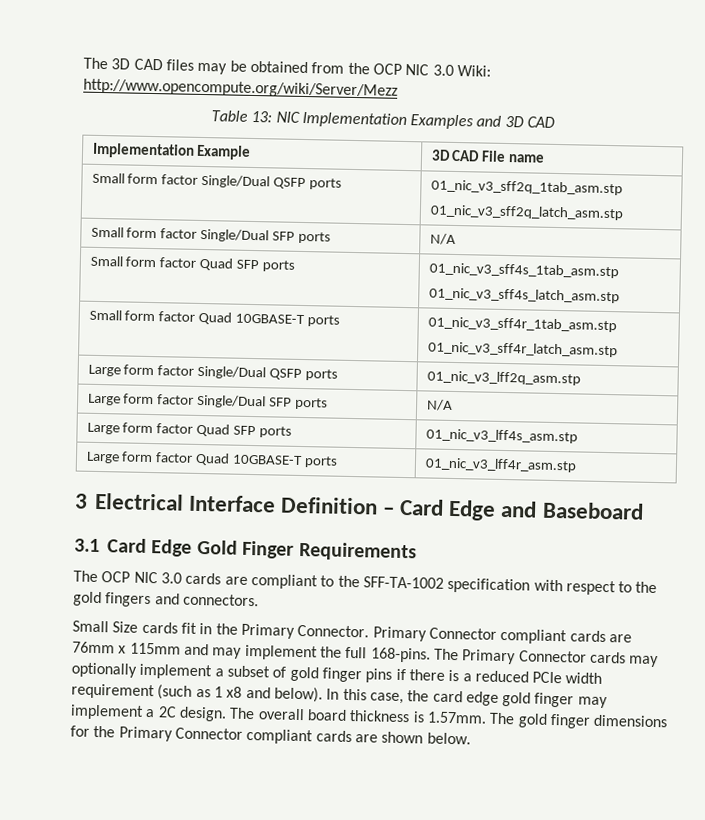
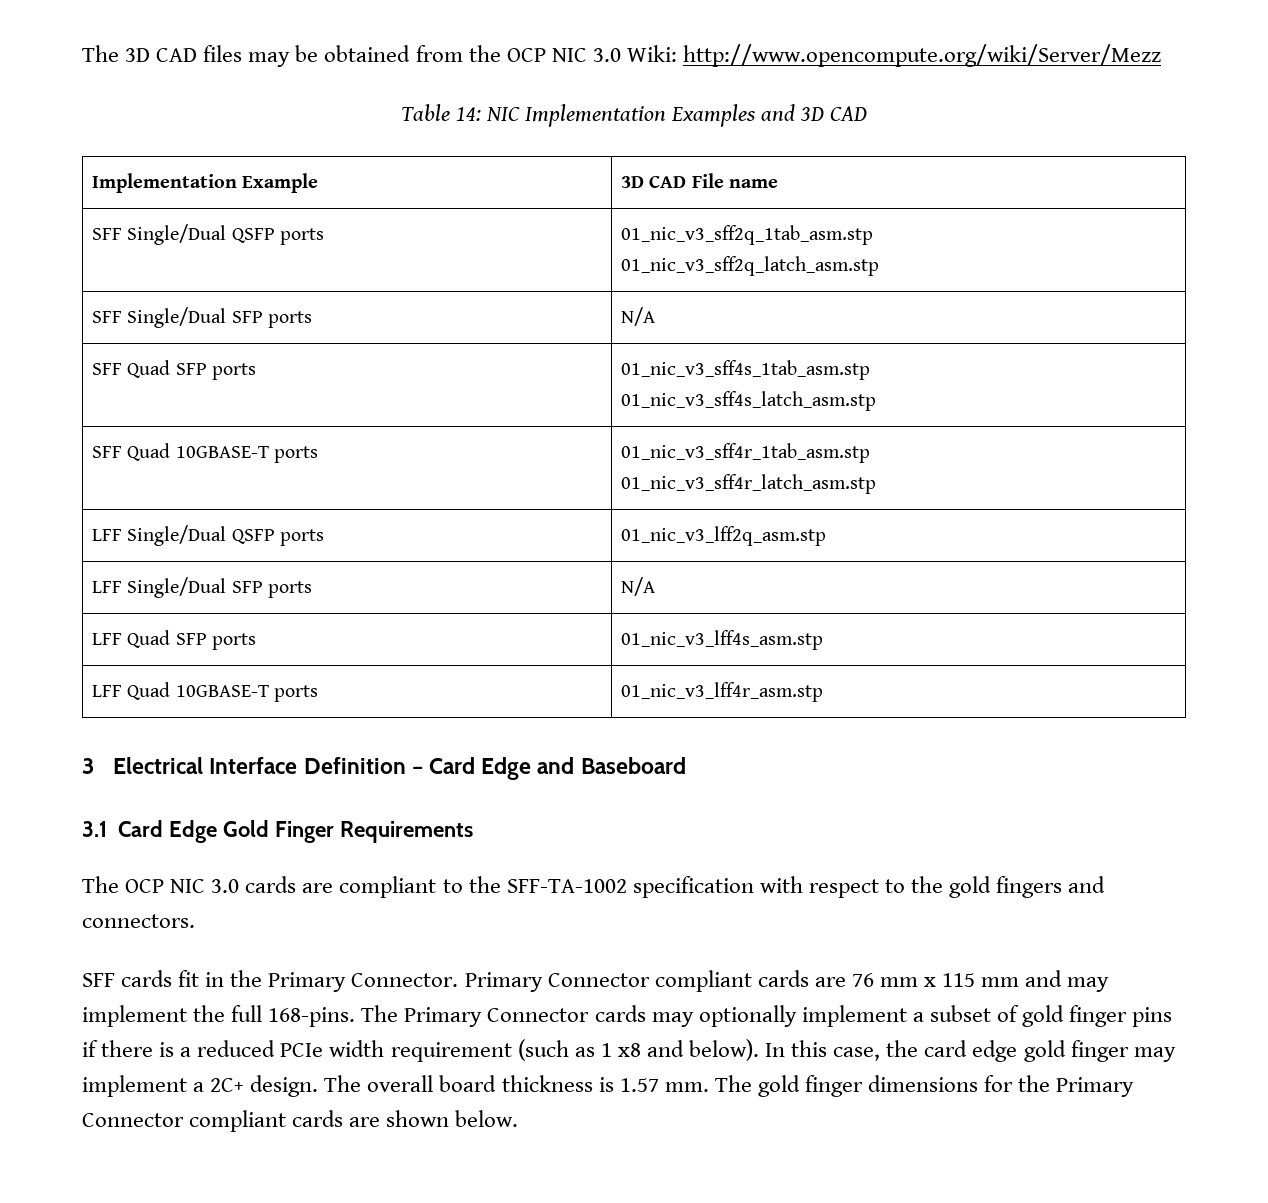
[251,110,273,123] 13: -> [455,107,481,121] 14:
[91,172,199,185] Small form factor -> [91,228,122,240] SFF
[90,226,332,244] [429,233,456,245] [89,255,197,268] Small form factor Single/Dual SFP ports | N/A // Small form factor -> [91,307,313,328] [620,307,655,326] [91,363,122,375] SFF Single/Dual SFP ports | N/A // SFF
[88,309,196,322] Small form factor -> [91,446,122,458] SFF
[87,364,195,377] Large form factor -> [91,529,122,541] LFF
[87,393,329,410] [426,399,453,411] [86,422,194,435] Large form factor Single/Dual SFP ports | N/A // Large form factor -> [91,577,313,598] [620,577,655,596] [91,633,122,645] LFF Single/Dual SFP ports | N/A // LFF
[85,451,194,464] Large form factor -> [91,685,122,697] LFF
[72,620,139,633] Small Size -> [82,973,115,987] SFF
[72,641,181,655] 76mm x 115mm -> [851,973,1020,987] 76 mm x 115 mm
[157,706,177,718] 2C -> [210,1078,245,1092] 2C+
[426,711,487,724] 1.57mm. -> [619,1078,709,1092] 1.57 mm.

